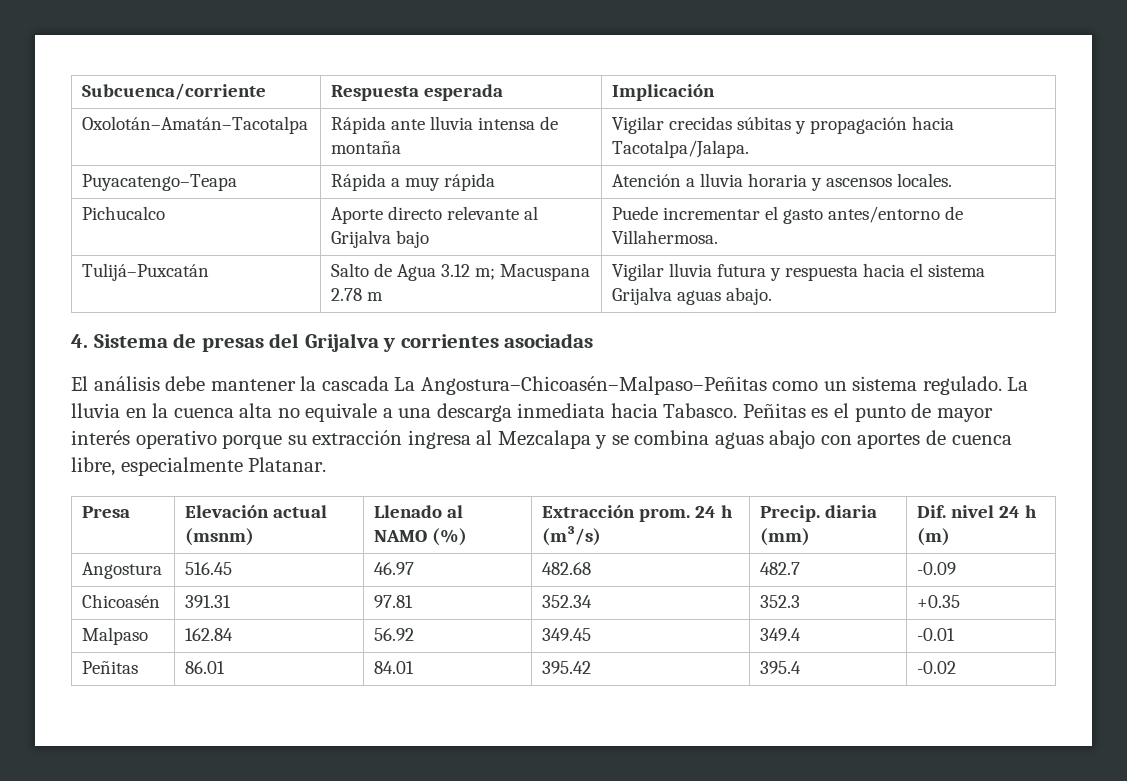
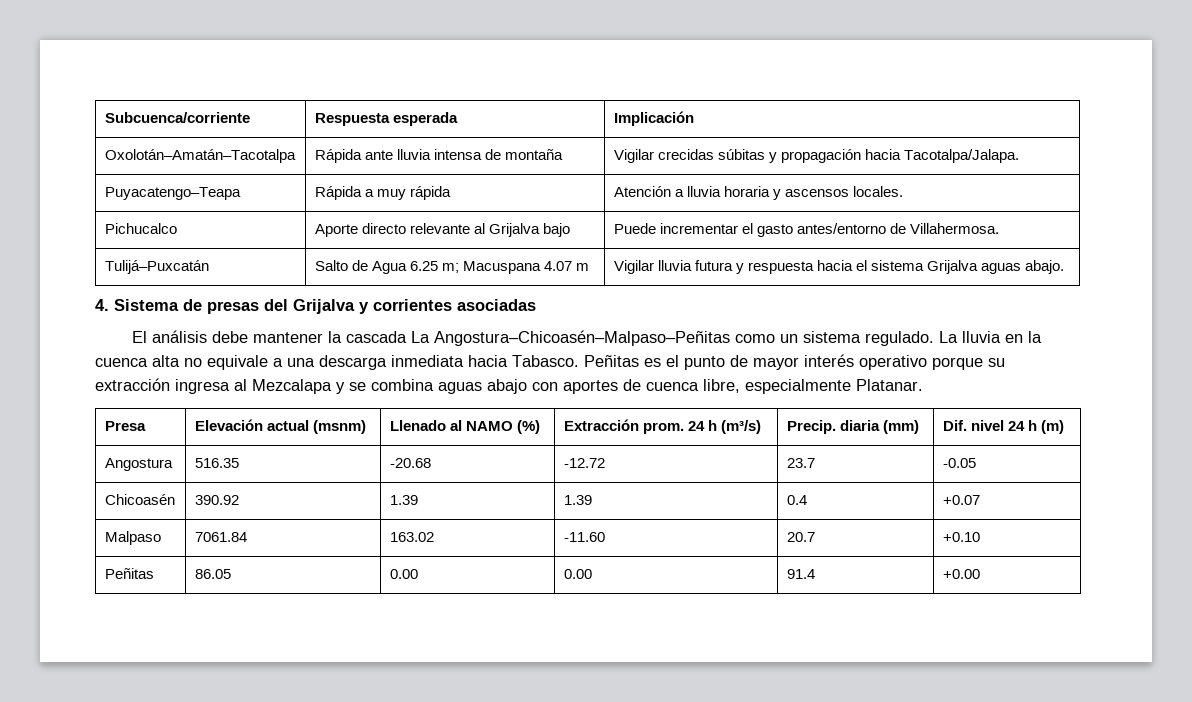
[441,264,471,277] 3.12 -> [410,261,439,271] 6.25
[331,288,363,301] 2.78 -> [544,261,573,271] 4.07
[185,562,233,575] [374,562,415,575] [542,562,592,575] [760,562,801,575] [917,562,957,575] [82,594,161,608] [185,595,232,608] [374,595,414,608] [542,595,593,608] [760,595,801,608] [917,595,961,608] [82,627,149,645] [185,628,234,641] [374,628,415,641] [542,628,592,641] [760,628,802,641] [917,628,956,641] [82,661,139,674] [185,661,226,674] [374,661,415,674] [542,661,592,674] [760,661,802,674] [917,661,957,674] 516.45 | 46.97 | 482.68 | 482.7 | -0.09 // Chicoasén | 391.31 | 97.81 | 352.34 | 352.3 | +0.35 // Malpaso | 162.84 | 56.92 | 349.45 | 349.4 | -0.01 // Peñitas | 86.01 | 84.01 | 395.42 | 395.4 | -0.02 -> [194,458,239,468] [389,458,431,468] [563,458,605,468] [786,458,815,468] [942,458,976,468] [104,494,175,505] [194,495,239,505] [389,495,418,505] [563,495,592,505] [786,495,807,505] [942,495,980,505] [104,531,161,545] [194,532,247,542] [389,532,434,542] [563,532,605,542] [786,532,815,542] [942,532,980,542] [104,568,154,579] [194,569,231,579] [389,569,418,579] [563,569,592,579] [786,569,815,579] [942,569,980,579] 516.35 | -20.68 | -12.72 | 23.7 | -0.05 // Chicoasén | 390.92 | 1.39 | 1.39 | 0.4 | +0.07 // Malpaso | 7061.84 | 163.02 | -11.60 | 20.7 | +0.10 // Peñitas | 86.05 | 0.00 | 0.00 | 91.4 | +0.00

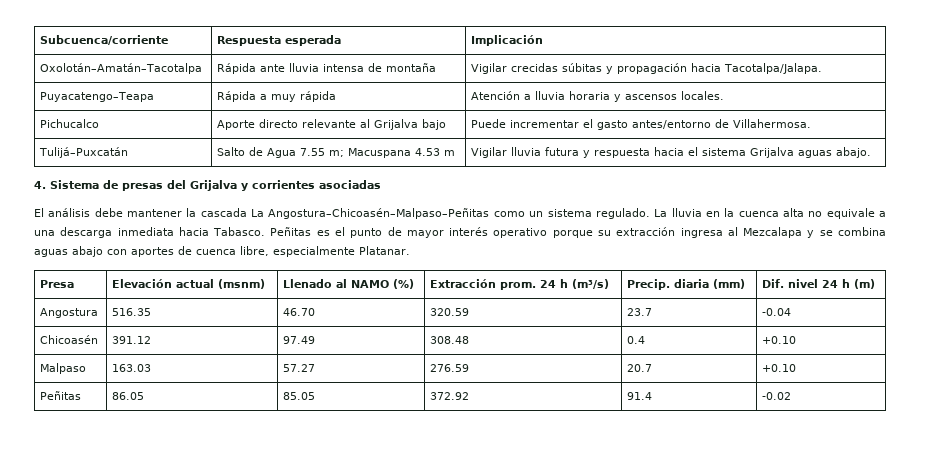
[410,261,439,271] 6.25 -> [299,148,325,156] 7.55
[544,261,573,271] 4.07 -> [414,148,440,156] 4.53
[389,458,431,468] [563,458,605,468] -20.68 | -12.72 -> [282,308,315,316] [429,308,469,316] 46.70 | 320.59
[942,458,976,468] -0.05 -> [761,308,791,316] -0.04
[194,495,239,505] [389,495,418,505] [563,495,592,505] 390.92 | 1.39 | 1.39 -> [111,336,151,344] [282,336,315,344] [429,336,469,344] 391.12 | 97.49 | 308.48
[942,495,980,505] +0.07 -> [761,336,796,344] +0.10
[194,532,247,542] [389,532,434,542] [563,532,605,542] 7061.84 | 163.02 | -11.60 -> [111,364,151,372] [282,364,315,372] [429,364,469,372] 163.03 | 57.27 | 276.59
[389,569,418,579] [563,569,592,579] 0.00 | 0.00 -> [282,392,315,400] [429,392,469,400] 85.05 | 372.92
[942,569,980,579] +0.00 -> [761,392,791,400] -0.02

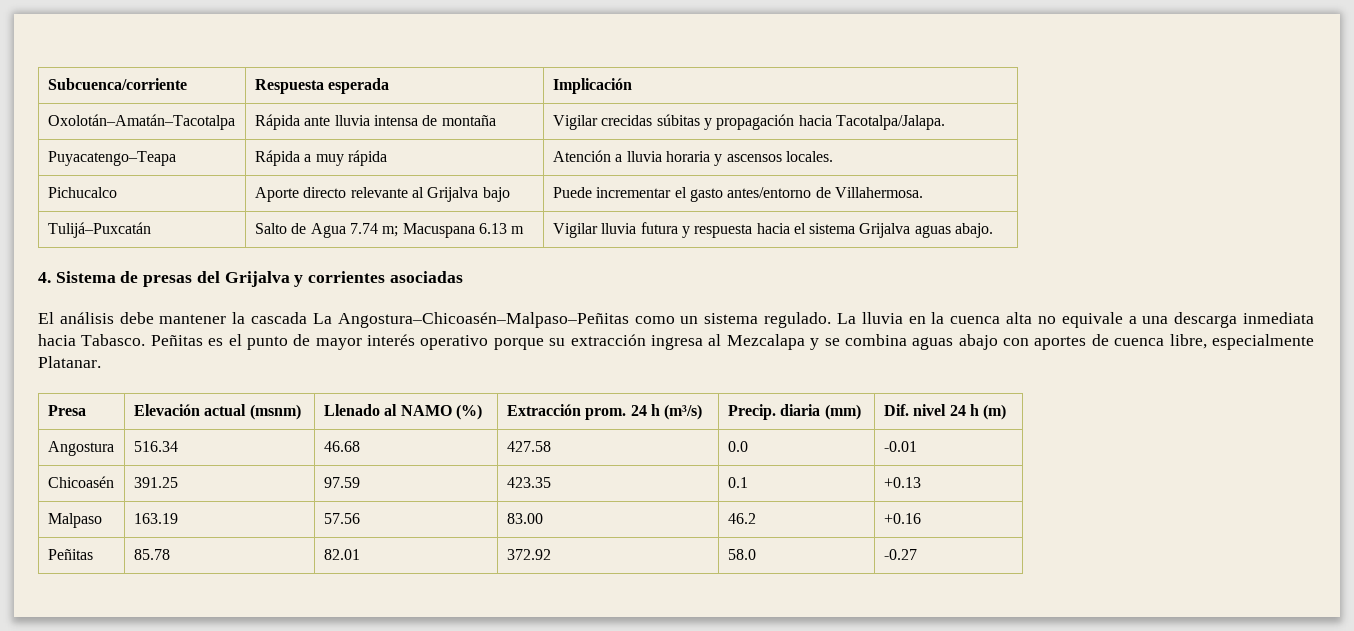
[299,148,325,156] 7.55 -> [349,223,378,234] 7.74
[414,148,440,156] 4.53 -> [478,223,507,234] 6.13
[111,308,151,316] [282,308,315,316] [429,308,469,316] [626,308,652,316] [761,308,791,316] [39,335,98,344] [111,336,151,344] [282,336,315,344] [429,336,469,344] [626,336,645,344] [761,336,796,344] [39,363,86,374] [111,364,151,372] [282,364,315,372] [429,364,469,372] [626,364,652,372] [761,364,796,372] 516.35 | 46.70 | 320.59 | 23.7 | -0.04 // Chicoasén | 391.12 | 97.49 | 308.48 | 0.4 | +0.10 // Malpaso | 163.03 | 57.27 | 276.59 | 20.7 | +0.10 -> [133,441,178,452] [323,441,360,452] [506,441,551,452] [727,441,748,452] [883,441,917,452] [47,476,114,488] [133,477,178,488] [323,477,360,488] [506,477,551,488] [727,477,748,488] [883,477,921,488] [47,513,102,528] [133,513,178,524] [323,513,360,524] [506,513,543,524] [727,513,756,524] [883,513,921,524] 516.34 | 46.68 | 427.58 | 0.0 | -0.01 // Chicoasén | 391.25 | 97.59 | 423.35 | 0.1 | +0.13 // Malpaso | 163.19 | 57.56 | 83.00 | 46.2 | +0.16
[111,392,144,400] [282,392,315,400] 86.05 | 85.05 -> [133,549,170,560] [323,549,360,560] 85.78 | 82.01
[626,392,652,400] [761,392,791,400] 91.4 | -0.02 -> [727,549,756,560] [883,549,917,560] 58.0 | -0.27

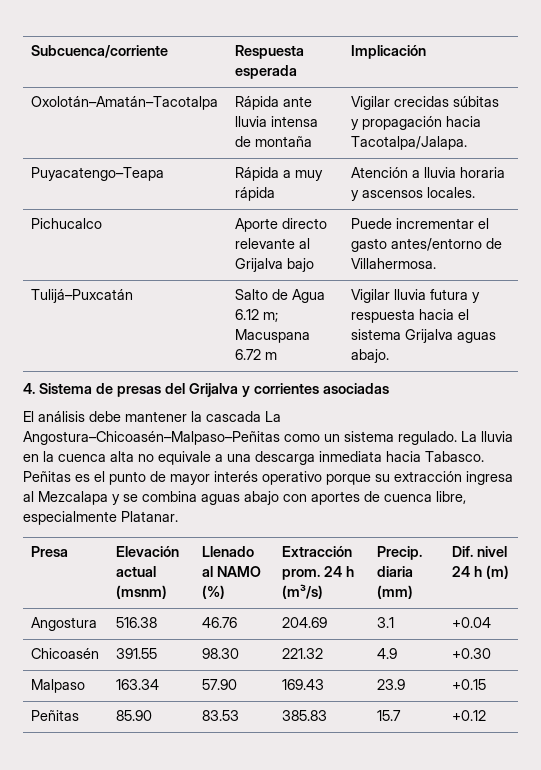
[349,223,378,234] 7.74 -> [235,309,260,320] 6.12
[478,223,507,234] 6.13 -> [235,349,262,360] 6.72
[133,441,178,452] [323,441,360,452] [506,441,551,452] [727,441,748,452] [883,441,917,452] [47,476,114,488] [133,477,178,488] [323,477,360,488] [506,477,551,488] [727,477,748,488] [883,477,921,488] [47,513,102,528] [133,513,178,524] [323,513,360,524] [506,513,543,524] [727,513,756,524] [883,513,921,524] [47,549,93,560] [133,549,170,560] [323,549,360,560] [506,549,551,560] [727,549,756,560] [883,549,917,560] 516.34 | 46.68 | 427.58 | 0.0 | -0.01 // Chicoasén | 391.25 | 97.59 | 423.35 | 0.1 | +0.13 // Malpaso | 163.19 | 57.56 | 83.00 | 46.2 | +0.16 // Peñitas | 85.78 | 82.01 | 372.92 | 58.0 | -0.27 -> [116,617,158,628] [202,617,238,628] [282,617,328,628] [377,617,395,628] [452,617,492,628] [31,648,100,659] [116,648,158,659] [202,648,240,659] [282,648,324,659] [377,648,398,659] [452,648,492,659] [31,679,86,693] [116,679,160,690] [202,679,238,690] [282,679,325,690] [377,679,406,690] [452,679,487,690] [31,710,80,721] [116,710,153,721] [202,710,240,721] [282,710,328,721] [377,710,402,721] [452,710,487,721] 516.38 | 46.76 | 204.69 | 3.1 | +0.04 // Chicoasén | 391.55 | 98.30 | 221.32 | 4.9 | +0.30 // Malpaso | 163.34 | 57.90 | 169.43 | 23.9 | +0.15 // Peñitas | 85.90 | 83.53 | 385.83 | 15.7 | +0.12

